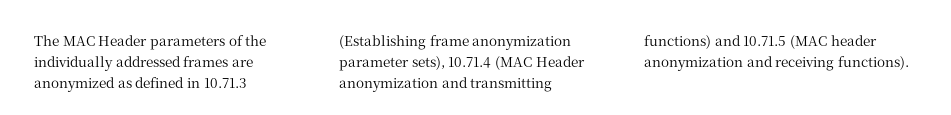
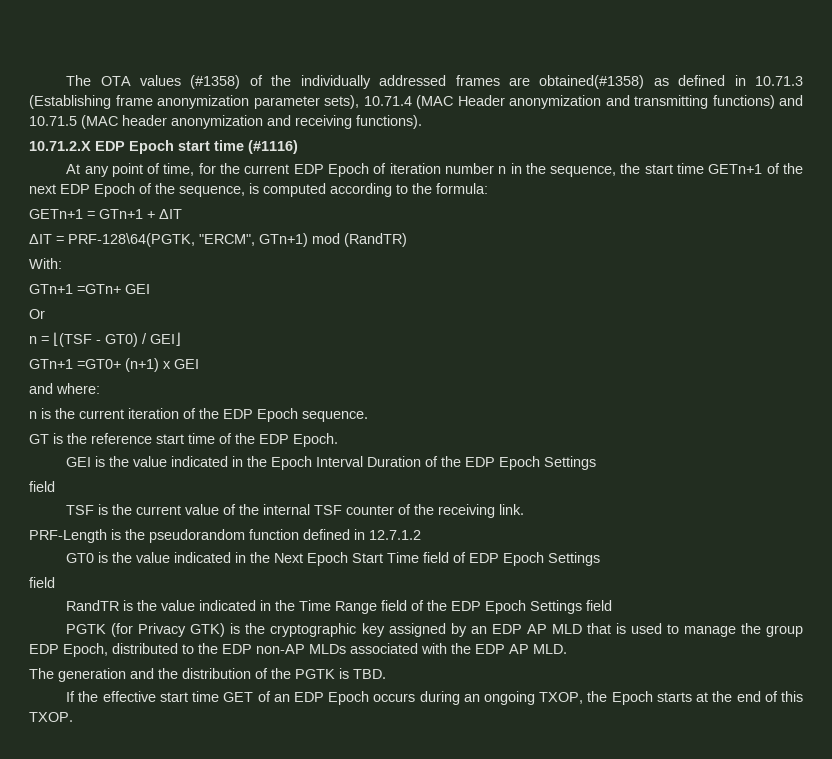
[34,35,225,50] The MAC Header parameters -> [66,75,241,89] The OTA values (#1358)
[34,77,115,92] anonymized -> [539,75,645,89] obtained(#1358)
(909, 63) none -> [29,140,298,154] [66,163,803,177] [29,183,488,197] [29,209,182,219] [29,233,407,247] [29,258,62,269] [29,284,150,294] [29,309,45,319] [29,332,181,347] [29,358,199,372] [29,383,100,394] [29,408,368,422] [29,433,338,447] [66,456,597,470] [29,481,55,492] [66,504,525,518] [29,529,421,543] [66,552,601,566] [29,577,55,588] [66,600,613,614] [66,623,804,637] [29,643,567,657] [29,668,386,682] [66,691,803,705] [29,712,73,722] // 10.71.2.X EDP Epoch start time (#1116) // At any point of time, for the current EDP Epoch of iteration number n in the sequence, the start time GETn+1 of the next EDP Epoch of the sequence, is computed according to the formula: // GETn+1 = GTn+1 + ΔIT // ΔIT = PRF-128\64(PGTK, "ERCM", GTn+1) mod (RandTR) // With: // GTn+1 =GTn+ GEI // Or // n = ⌊(TSF - GT0) / GEI⌋ // GTn+1 =GT0+ (n+1) x GEI // and where: // n is the current iteration of the EDP Epoch sequence. // GT is the reference start time of the EDP Epoch. // GEI is the value indicated in the Epoch Interval Duration of the EDP Epoch Settings // field // TSF is the current value of the internal TSF counter of the receiving link. // PRF-Length is the pseudorandom function defined in 12.7.1.2 // GT0 is the value indicated in the Next Epoch Start Time field of EDP Epoch Settings // field // RandTR is the value indicated in the Time Range field of the EDP Epoch Settings field // PGTK (for Privacy GTK) is the cryptographic key assigned by an EDP AP MLD that is used to manage the group EDP Epoch, distributed to the EDP non-AP MLDs associated with the EDP AP MLD. // The generation and the distribution of the PGTK is TBD. // If the effective start time GET of an EDP Epoch occurs during an ongoing TXOP, the Epoch starts at the end of this TXOP.

